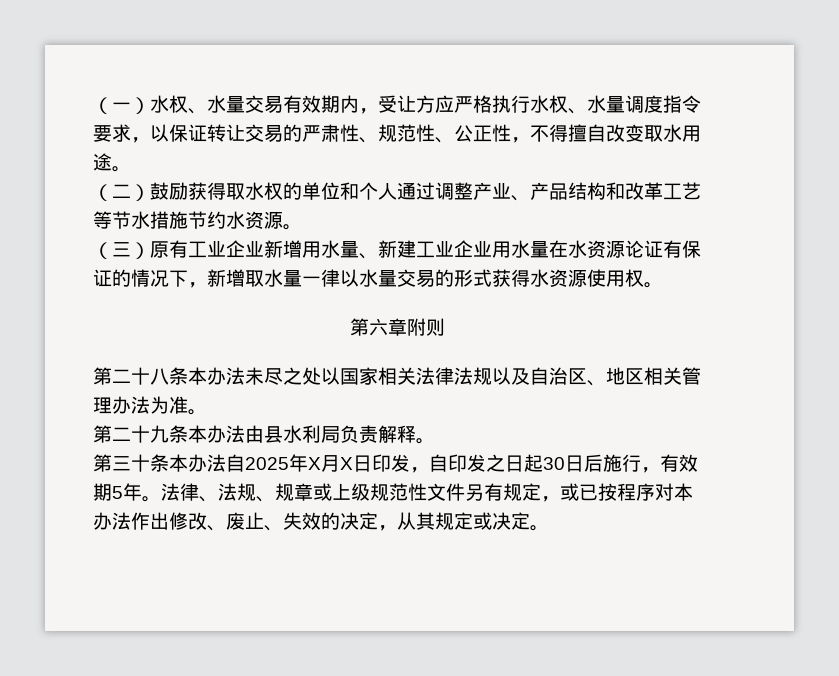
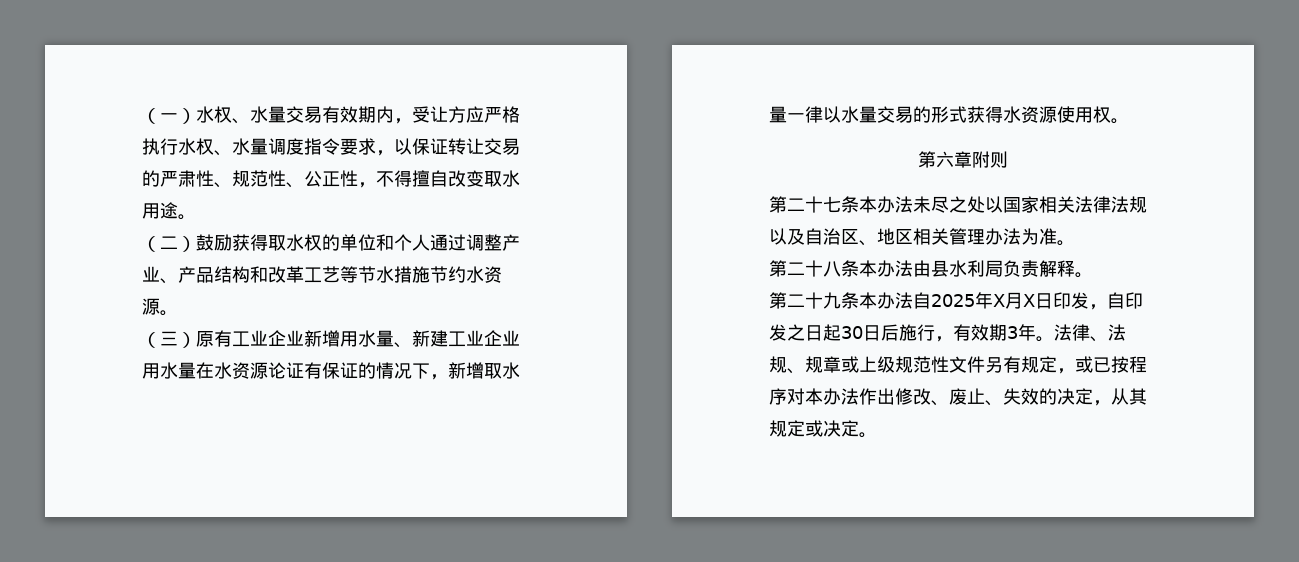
[150,368,169,385] 八 -> [823,196,841,213] 七
[150,425,169,443] 九 -> [823,261,841,277] 八
[112,454,150,472] 三十 -> [787,292,841,309] 二十九
[112,486,123,499] 5 -> [1007,326,1018,339] 3

